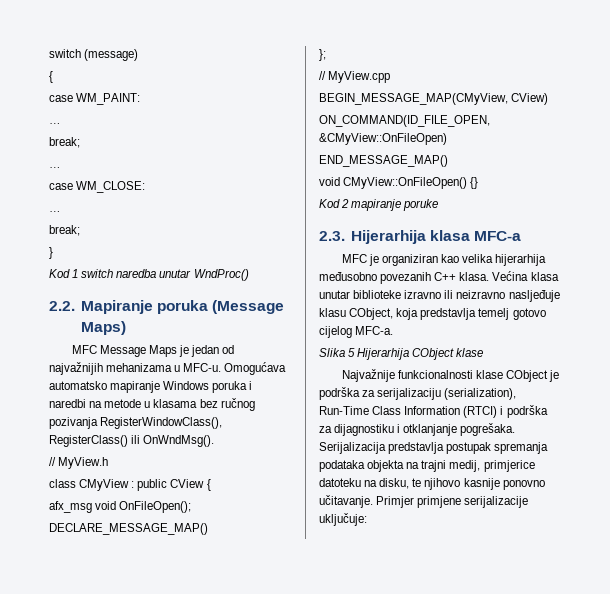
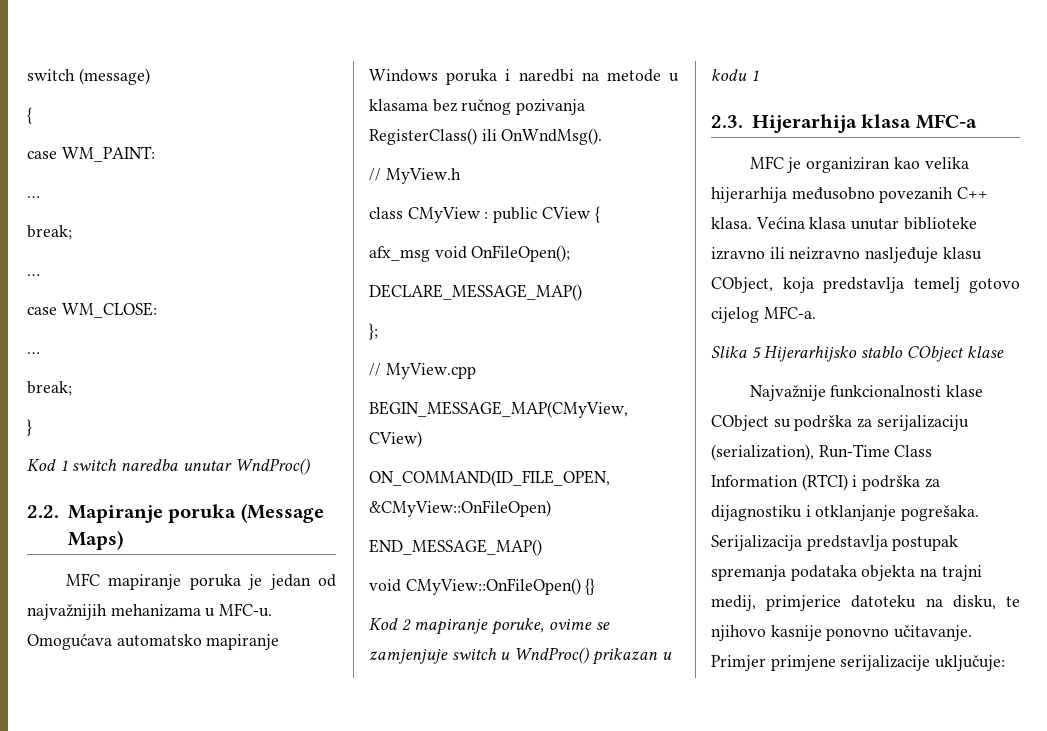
[99,345,177,357] Message Maps -> [108,574,241,590] mapiranje poruka
[100,417,223,429] RegisterWindowClass(), -> (586, 107) none
[403,199,439,211] poruke -> [491,618,610,635] [369,647,672,665] [711,69,759,81] poruke, ovime se zamjenjuje switch u WndProc() prikazan u kodu 1
[357,348,410,360] Hijerarhija -> [764,346,904,362] Hijerarhijsko stablo
[549,370,560,382] je -> [773,419,791,428] su

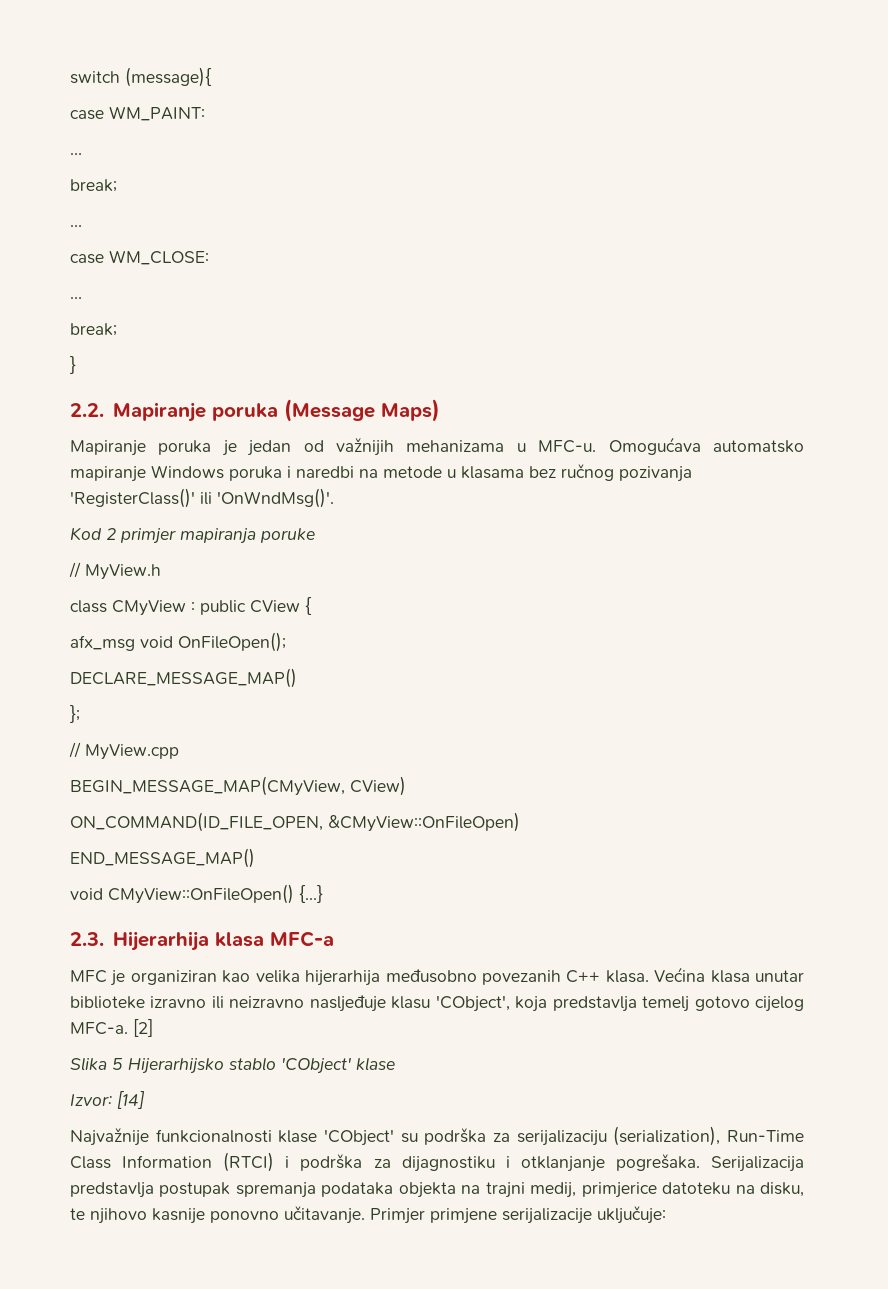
[27,68,150,85] [27,107,32,124] switch (message) // { -> [70,67,212,87] switch (message){
[27,458,310,475] // Kod 1 switch naredba unutar WndProc() -> (76, 365) none
[65,573,182,590] MFC mapiranje -> [70,440,146,456] Mapiranje
[27,604,107,620] najvažnijih -> [336,437,394,456] važnijih
[369,128,603,145] RegisterClass() ili OnWndMsg(). -> [70,488,334,508] [70,528,315,544] 'RegisterClass()' ili 'OnWndMsg()'. // Kod 2 primjer mapiranja poruke
[585,578,596,595] [369,618,610,635] [369,647,672,665] [711,69,759,81] {} // Kod 2 mapiranje poruke, ovime se zamjenjuje switch u WndProc() prikazan u kodu 1 -> [299,885,323,903] {...}
[711,277,773,293] CObject, -> [435,995,510,1012] 'CObject',
(816, 312) none -> [133,1019,153,1037] [2]
[906,346,1004,362] CObject klase -> [281,1057,395,1074] [70,1091,145,1109] 'CObject' klase // Izvor: [14]
[711,415,769,431] CObject -> [324,1129,394,1146] 'CObject'

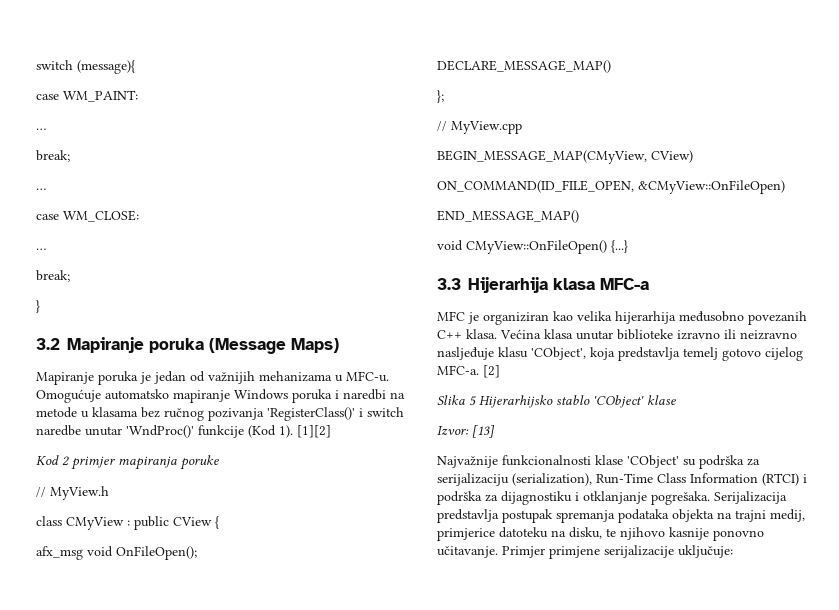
[70,403,104,417] 2.2. -> [36,338,60,350] 3.2
[608,437,701,455] Omogućava -> [36,389,101,403] Omogućuje
[200,488,334,508] ili 'OnWndMsg()'. -> [359,407,404,417] [36,425,331,438] i switch naredbe unutar 'WndProc()' funkcije (Kod 1). [1][2]
[70,932,104,946] 2.3. -> [437,278,461,290] 3.3
[117,1091,145,1109] [14] -> [472,425,495,438] [13]

